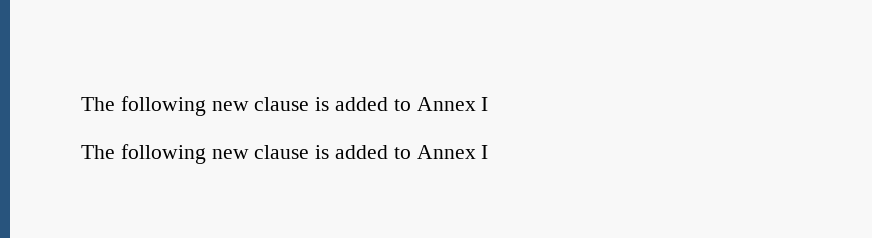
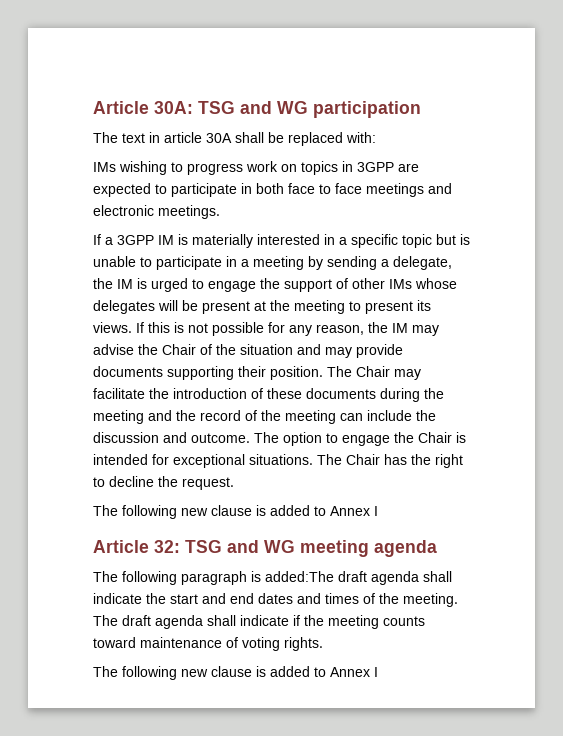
[81,96,489,116] The following new clause is added to Annex I -> [93,101,421,118] [93,132,376,146] [93,161,419,175] [93,183,452,197] [93,205,220,219] [93,234,470,248] [93,256,452,270] [93,278,457,292] [93,300,431,314] [93,322,439,336] [93,344,403,358] [93,366,421,380] [93,388,444,402] [93,410,436,424] [93,432,466,446] [93,454,463,468] [93,476,234,490] [93,505,378,519] [93,540,437,557] [93,571,452,585] [93,593,458,607] [93,615,425,629] [93,637,323,651] Article 30A: TSG and WG participation // The text in article 30A shall be replaced with: // IMs wishing to progress work on topics in 3GPP are expected to participate in both face to face meetings and electronic meetings. // If a 3GPP IM is materially interested in a specific topic but is unable to participate in a meeting by sending a delegate, the IM is urged to engage the support of other IMs whose delegates will be present at the meeting to present its views. If this is not possible for any reason, the IM may advise the Chair of the situation and may provide documents supporting their position. The Chair may facilitate the introduction of these documents during the meeting and the record of the meeting can include the discussion and outcome. The option to engage the Chair is intended for exceptional situations. The Chair has the right to decline the request. // The following new clause is added to Annex I // Article 32: TSG and WG meeting agenda // The following paragraph is added:The draft agenda shall indicate the start and end dates and times of the meeting. The draft agenda shall indicate if the meeting counts toward maintenance of voting rights.

